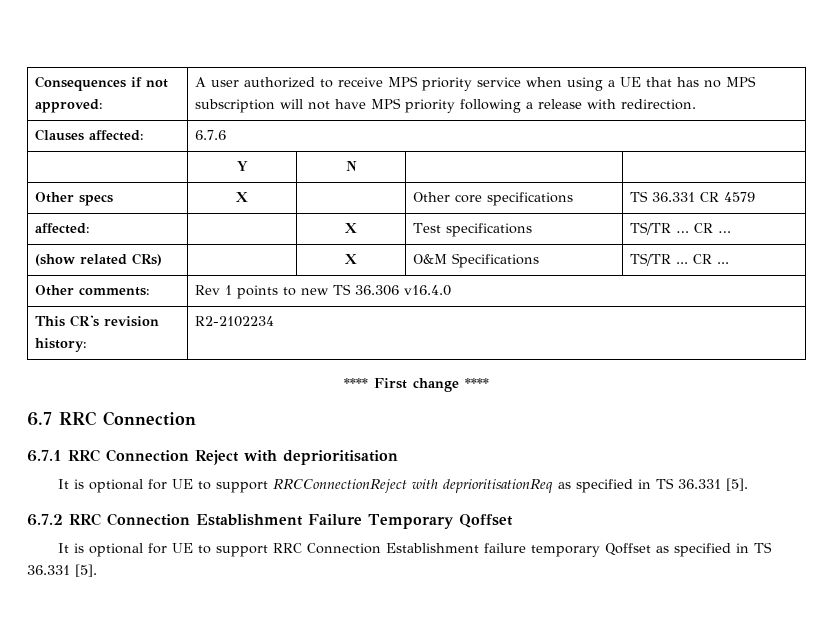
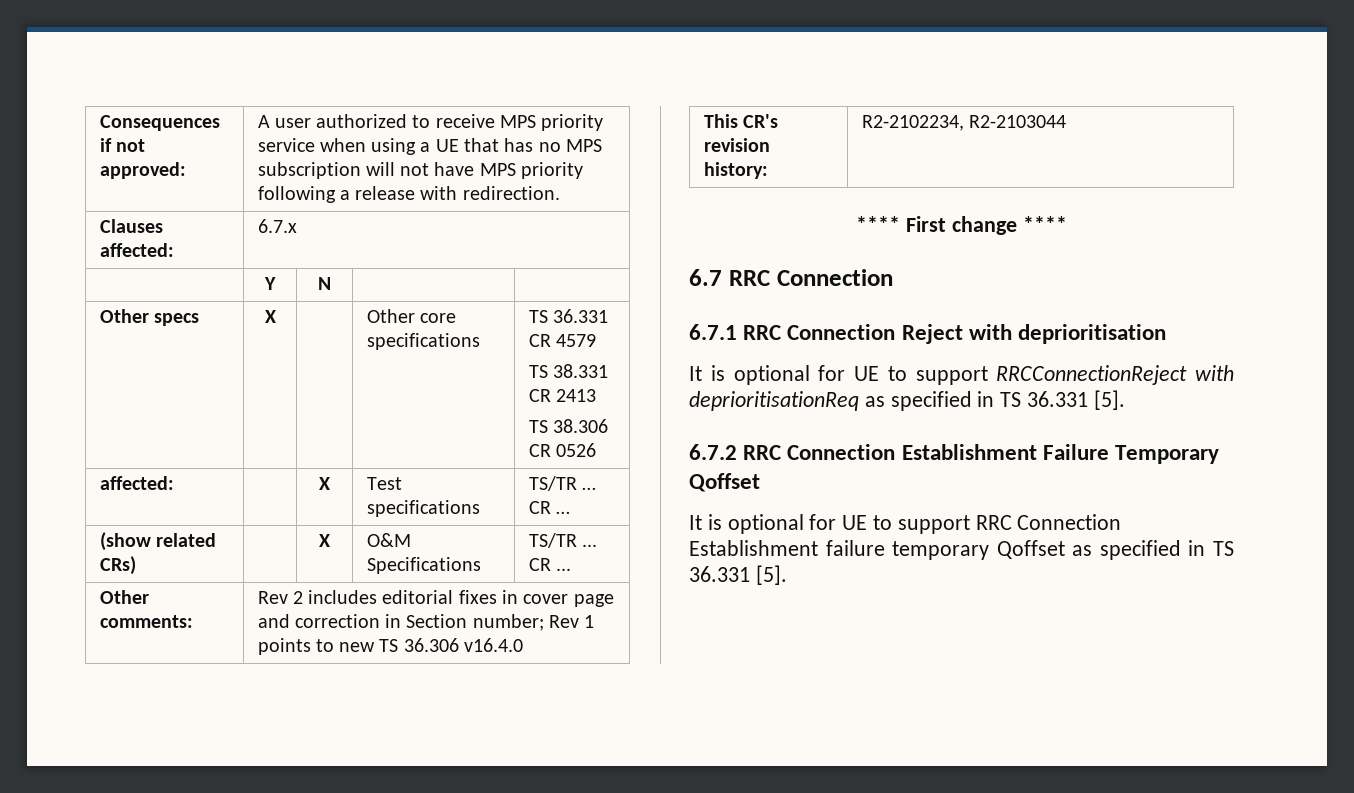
[195,130,227,140] 6.7.6 -> [257,219,297,233] 6.7.x
(756, 197) none -> [528,364,608,378] [528,389,596,402] [528,419,608,433] [528,443,596,457] // TS 38.331 CR 2413 // TS 38.306 CR 0526
(221, 290) none -> [292,590,614,607] [257,614,580,631] 2 includes editorial fixes in cover page and correction in Section number; Rev
[195,316,275,327] R2-2102234 -> [861,115,1066,131] R2-2102234, R2-2103044

